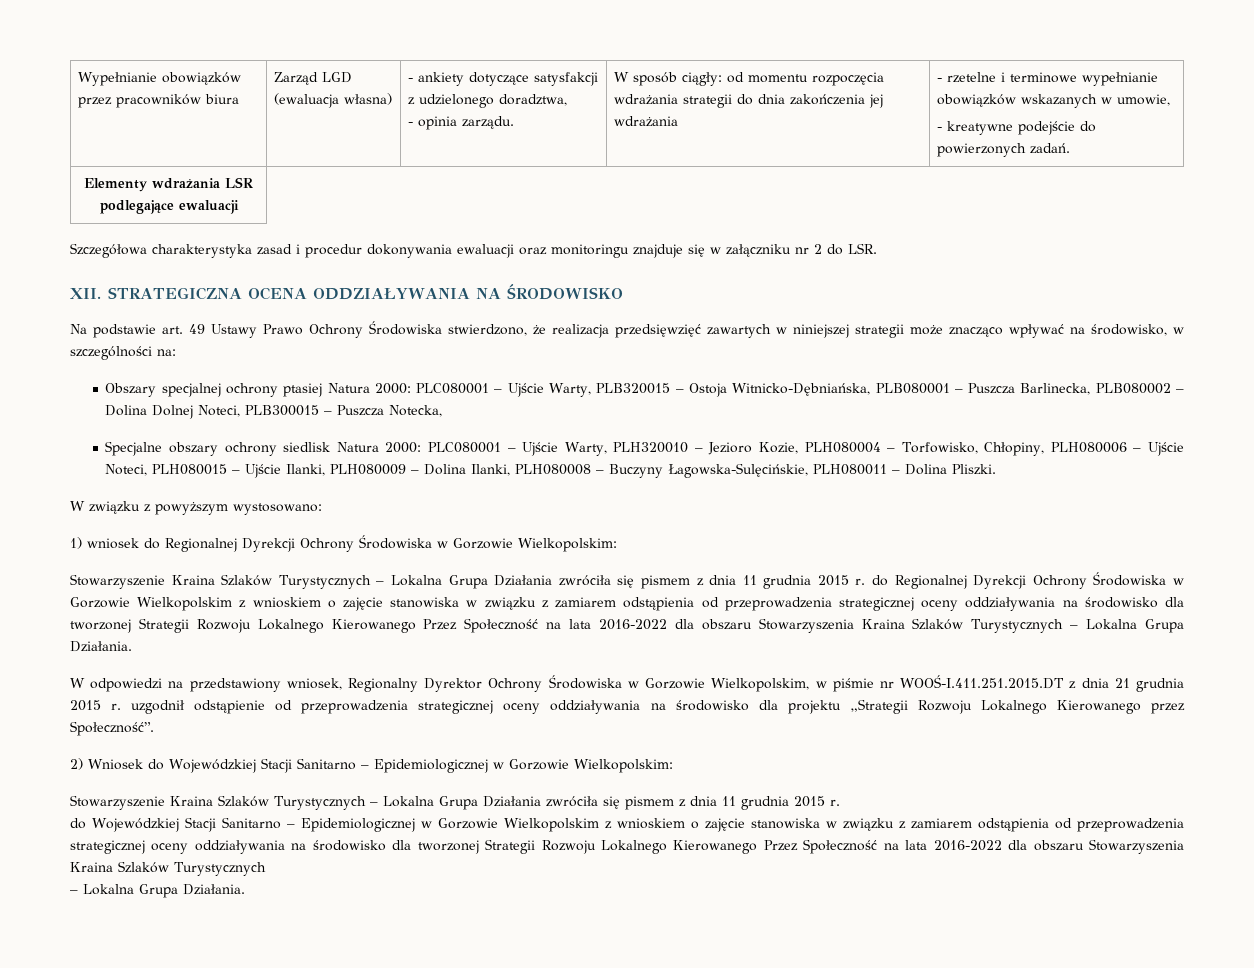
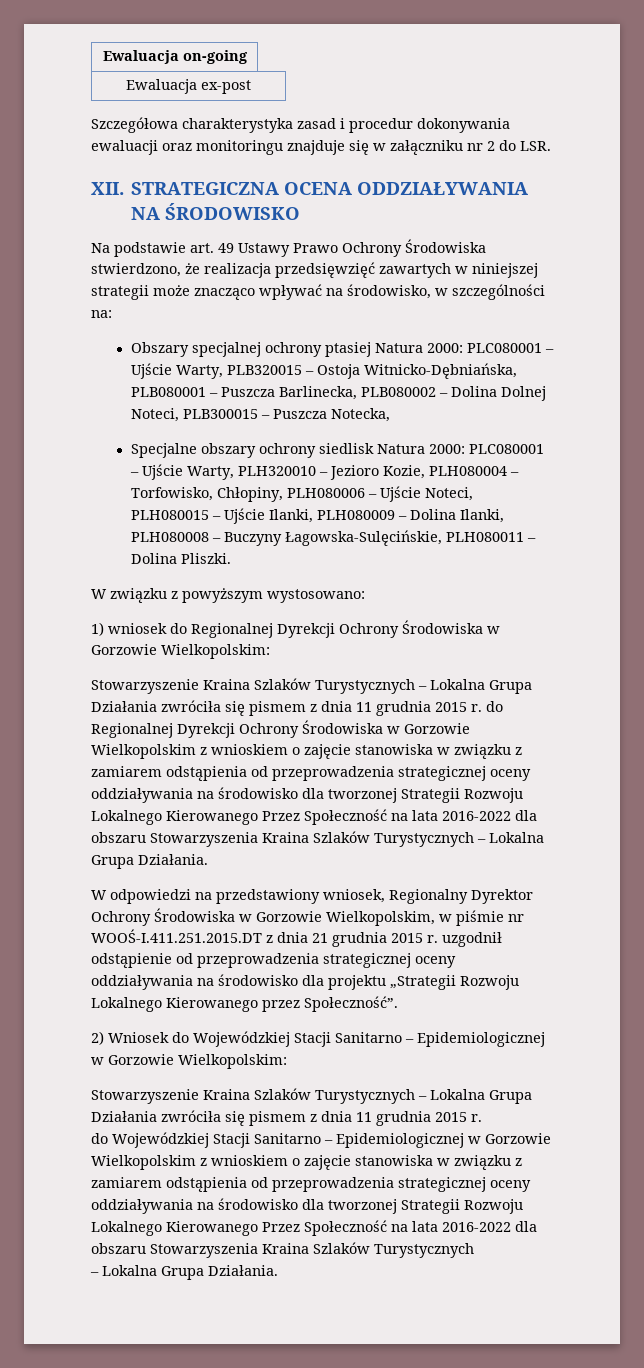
[78,72,242,86] [78,94,240,108] [274,72,353,85] [274,93,393,108] [408,72,599,86] [408,94,568,108] [408,116,515,130] [614,72,885,86] [614,94,884,108] [614,116,679,127] [937,72,1159,86] [937,94,1171,108] [937,121,1097,135] [937,143,1071,157] [84,177,253,192] [99,200,239,214] Wypełnianie obowiązków przez pracowników biura | Zarząd LGD (ewaluacja własna) | - ankiety dotyczące satysfakcji z udzielonego doradztwa, // - opinia zarządu. | W sposób ciągły: od momentu rozpoczęcia wdrażania strategii do dnia zakończenia jej wdrażania | - rzetelne i terminowe wypełnianie obowiązków wskazanych w umowie, // - kreatywne podejście do powierzonych zadań. // Elementy wdrażania LSR podlegające ewaluacji -> [102,50,248,64] [126,79,251,94] Ewaluacja on-going // Ewaluacja ex-post

